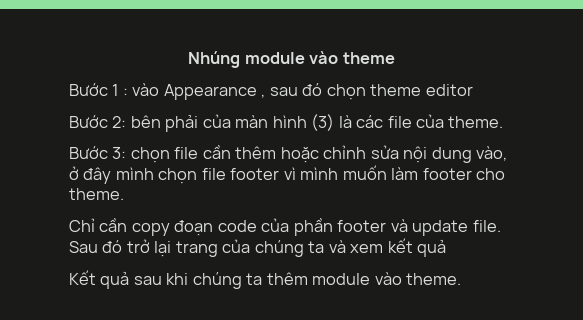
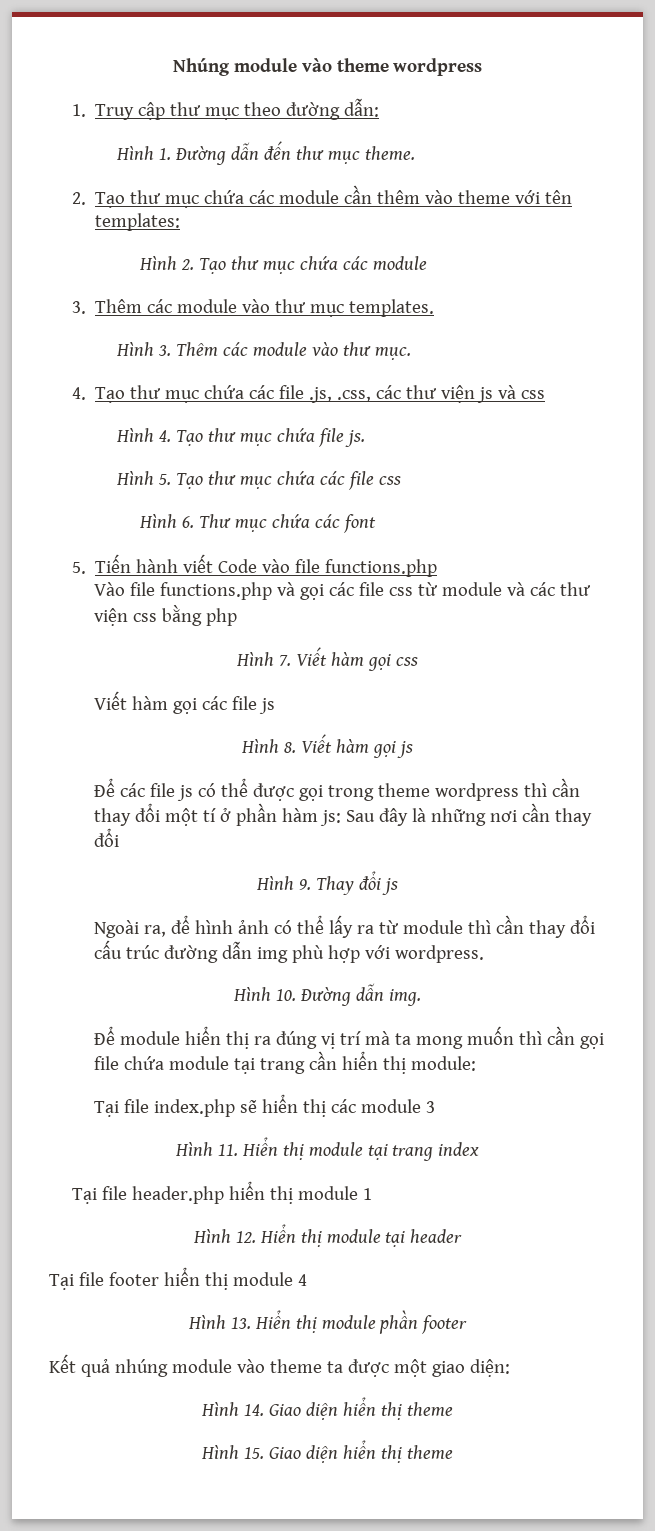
[69,83,473,100] [69,114,504,132] [69,145,508,163] [69,165,506,184] [69,188,124,200] [69,218,501,236] [69,238,447,257] [69,270,462,289] // Bước 1 : vào Appearance , sau đó chọn theme editor // Bước 2: bên phải của màn hình (3) là các file của theme. // Bước 3: chọn file cần thêm hoặc chỉnh sửa nội dung vào, ở đây mình chọn file footer vì mình muốn làm footer cho theme. // Chỉ cần copy đoạn code của phần footer và update file. Sau đó trở lại trang của chúng ta và xem kết quả // Kết quả sau khi chúng ta thêm module vào theme. -> [393,58,483,76] [71,98,379,120] [116,141,416,165] [71,185,572,208] [94,213,180,231] [138,256,427,274] [71,299,434,317] [116,342,412,360] [71,385,545,403] [116,428,366,447] [116,471,401,490] [138,514,376,533] [71,554,437,577] [94,582,592,600] [94,604,238,626] [236,647,418,671] [94,691,276,714] [241,734,413,758] [94,778,581,801] [94,803,593,826] [94,828,120,847] [256,871,398,895] [94,915,596,938] [94,940,485,963] [233,983,421,1006] [94,1026,605,1049] [94,1051,477,1074] [94,1094,436,1117] [174,1137,480,1161] [71,1181,372,1204] [192,1224,463,1247] [49,1267,307,1290] [187,1310,468,1334] [49,1354,510,1377] [201,1397,453,1420] [201,1440,453,1463] wordpress // 1. Truy cập thư mục theo đường dẫn: // Hình 1. Đường dẫn đến thư mục theme. // 2. Tạo thư mục chứa các module cần thêm vào theme với tên templates: // Hình 2. Tạo thư mục chứa các module // 3. Thêm các module vào thư mục templates. // Hình 3. Thêm các module vào thư mục. // 4. Tạo thư mục chứa các file .js, .css, các thư viện js và css // Hình 4. Tạo thư mục chứa file js. // Hình 5. Tạo thư mục chứa các file css // Hình 6. Thư mục chứa các font // 5. Tiến hành viết Code vào file functions.php // Vào file functions.php và gọi các file css từ module và các thư viện css bằng php // Hình 7. Viết hàm gọi css // Viết hàm gọi các file js // Hình 8. Viết hàm gọi js // Để các file js có thể được gọi trong theme wordpress thì cần thay đổi một tí ở phần hàm js: Sau đây là những nơi cần thay đổi // Hình 9. Thay đổi js // Ngoài ra, để hình ảnh có thể lấy ra từ module thì cần thay đổi cấu trúc đường dẫn img phù hợp với wordpress. // Hình 10. Đường dẫn img. // Để module hiển thị ra đúng vị trí mà ta mong muốn thì cần gọi file chứa module tại trang cần hiển thị module: // Tại file index.php sẽ hiển thị các module 3 // Hình 11. Hiển thị module tại trang index // Tại file header.php hiển thị module 1 // Hình 12. Hiển thị module tại header // Tại file footer hiển thị module 4 // Hình 13. Hiển thị module phần footer // Kết quả nhúng module vào theme ta được một giao diện: // Hình 14. Giao diện hiển thị theme // Hình 15. Giao diện hiển thị theme

